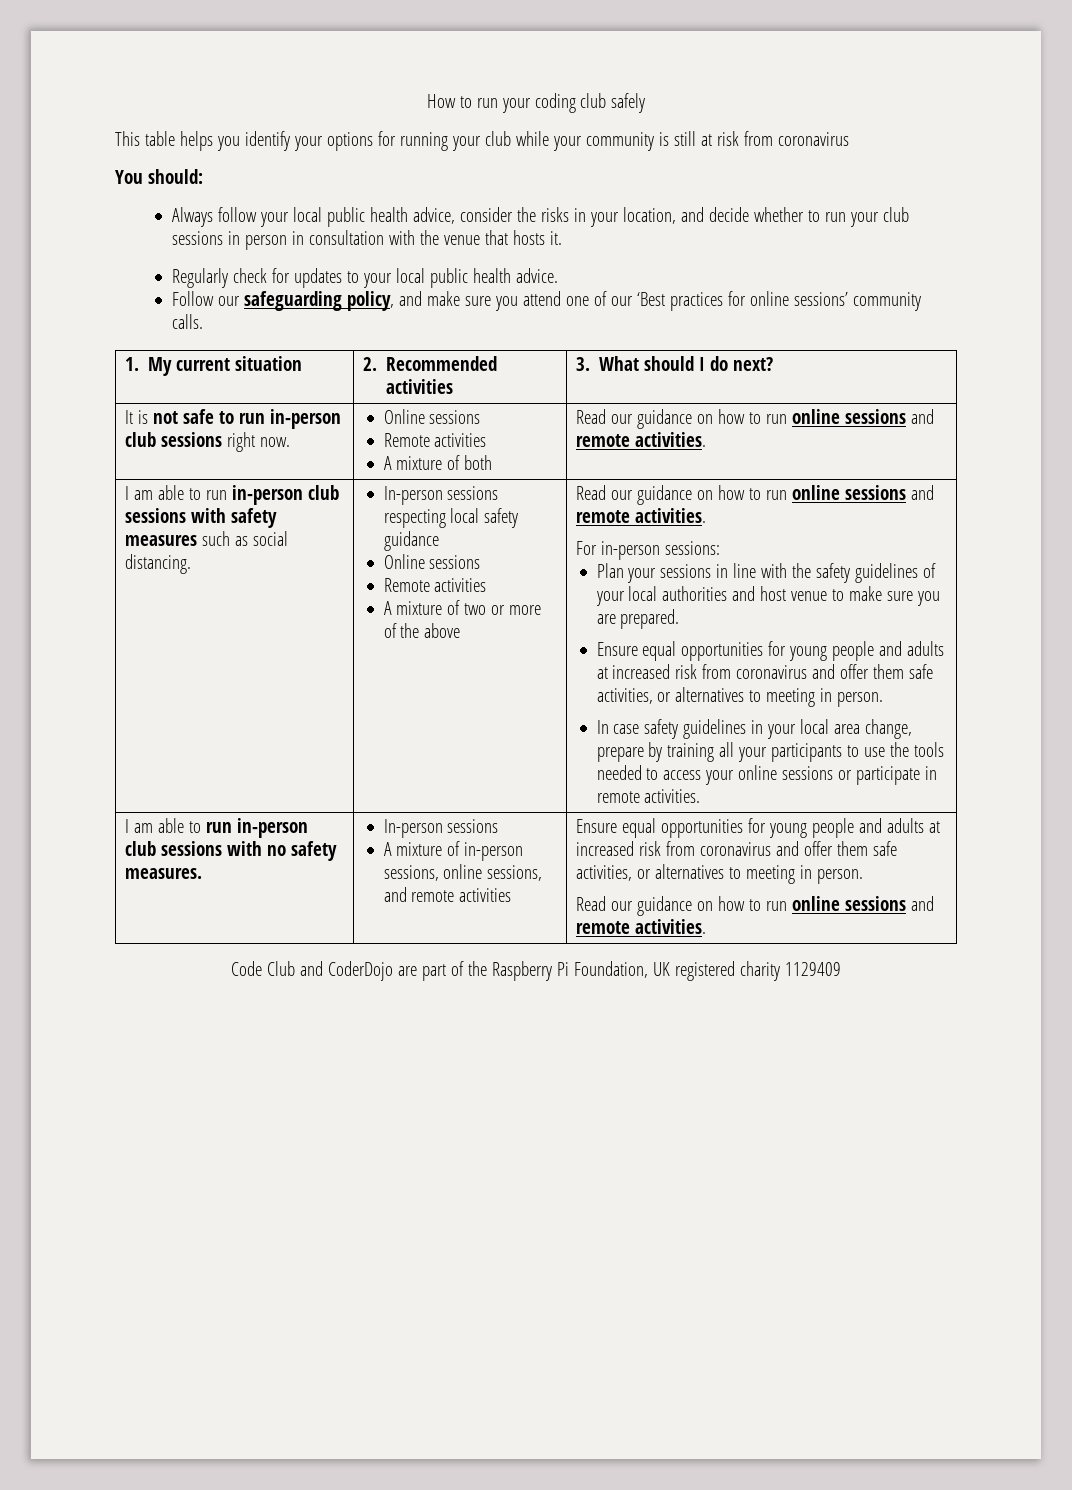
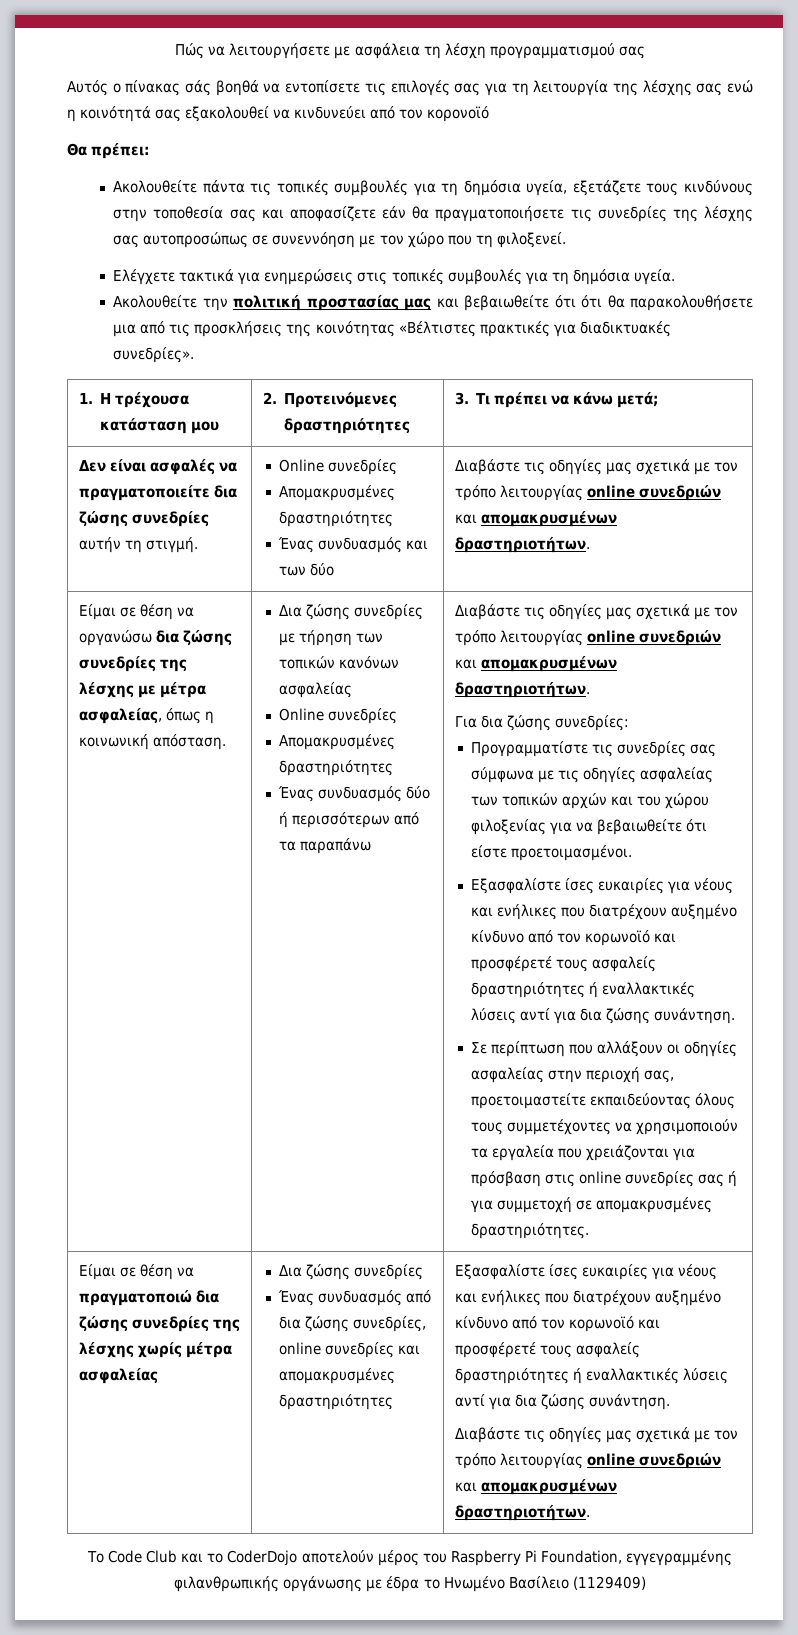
[426,93,646,113] [115,131,849,151] [115,169,203,184] [172,207,910,227] [172,230,563,250] [172,268,559,288] [172,291,922,311] [172,314,204,329] [125,356,303,376] How to run your coding club safely // This table helps you identify your options for running your club while your community is still at risk from coronavirus // You should: // Always follow your local public health advice, consider the risks in your location, and decide whether to run your club sessions in person in consultation with the venue that hosts it. // Regularly check for updates to your local public health advice. // Follow our safeguarding policy, and make sure you attend one of our ‘Best practices for online sessions’ community calls. // 1. My current situation -> [175,43,645,59] [67,80,753,96] [67,106,490,122] [67,143,150,159] [113,180,754,196] [113,206,754,222] [113,232,566,248] [113,269,675,285] [113,295,754,311] [113,321,671,337] [113,347,195,363] [78,392,190,408] [100,418,220,434] Πώς να λειτουργήσετε με ασφάλεια τη λέσχη προγραμματισμού σας // Αυτός ο πίνακας σάς βοηθά να εντοπίσετε τις επιλογές σας για τη λειτουργία της λέσχης σας ενώ η κοινότητά σας εξακολουθεί να κινδυνεύει από τον κορονοϊό // Θα πρέπει: // Ακολουθείτε πάντα τις τοπικές συμβουλές για τη δημόσια υγεία, εξετάζετε τους κινδύνους στην τοποθεσία σας και αποφασίζετε εάν θα πραγματοποιήσετε τις συνεδρίες της λέσχης σας αυτοπροσώπως σε συνεννόηση με τον χώρο που τη φιλοξενεί. // Ελέγχετε τακτικά για ενημερώσεις στις τοπικές συμβουλές για τη δημόσια υγεία. // Ακολουθείτε την πολιτική προστασίας μας και βεβαιωθείτε ότι ότι θα παρακολουθήσετε μια από τις προσκλήσεις της κοινότητας «Βέλτιστες πρακτικές για διαδικτυακές συνεδρίες». // 1. Η τρέχουσα κατάσταση μου
[386,356,498,371] [386,379,454,394] Recommended activities -> [284,392,398,408] [284,418,411,434] Προτεινόμενες δραστηριότητες
[599,356,774,371] [125,409,342,429] [125,432,291,452] [383,409,481,424] [383,433,487,447] [383,455,493,470] [576,409,935,429] [576,432,707,447] [125,485,340,505] [125,508,278,528] [125,531,289,546] [125,554,192,574] [383,486,499,505] [383,508,519,528] [383,531,439,551] [383,554,481,569] [383,578,487,592] [383,600,542,615] [383,623,461,638] [576,485,935,505] [576,508,707,523] [576,541,721,560] [596,563,937,583] [595,586,941,606] [596,609,680,629] [596,641,945,661] [596,664,934,679] [596,687,884,707] [596,719,913,739] [596,742,945,762] [596,765,938,785] [596,789,701,803] [125,818,309,838] [125,841,338,861] [125,868,203,879] [383,819,499,838] [383,841,524,861] [383,864,543,881] [383,887,512,902] [576,818,941,838] [576,841,898,856] [576,864,864,884] [576,896,935,916] [576,919,707,934] [231,961,841,981] What should I do next? // It is not safe to run in-person club sessions right now. | Online sessions // Remote activities // A mixture of both | Read our guidance on how to run online sessions and remote activities. // I am able to run in-person club sessions with safety measures such as social distancing. | In-person sessions respecting local safety guidance // Online sessions // Remote activities // A mixture of two or more of the above | Read our guidance on how to run online sessions and remote activities. // For in-person sessions: // Plan your sessions in line with the safety guidelines of your local authorities and host venue to make sure you are prepared. // Ensure equal opportunities for young people and adults at increased risk from coronavirus and offer them safe activities, or alternatives to meeting in person. // In case safety guidelines in your local area change, prepare by training all your participants to use the tools needed to access your online sessions or participate in remote activities. // I am able to run in-person club sessions with no safety measures. | In-person sessions // A mixture of in-person sessions, online sessions, and remote activities | Ensure equal opportunities for young people and adults at increased risk from coronavirus and offer them safe activities, or alternatives to meeting in person. // Read our guidance on how to run online sessions and remote activities. // Code Club and CoderDojo are part of the Raspberry Pi Foundation, UK registered charity 1129409 -> [476,392,659,408] [78,459,237,475] [78,485,237,501] [78,511,209,527] [78,537,198,553] [279,459,398,475] [279,485,396,501] [279,511,394,527] [278,537,429,553] [279,563,335,576] [454,459,739,475] [454,485,721,501] [454,511,617,527] [454,537,590,553] [78,604,194,620] [78,630,232,646] [78,656,187,672] [78,682,206,698] [78,708,214,724] [78,734,226,750] [279,604,424,620] [279,630,384,646] [279,656,400,669] [279,682,353,698] [279,708,398,724] [279,734,396,750] [279,760,394,776] [278,786,431,802] [279,812,420,828] [279,838,372,854] [454,604,739,620] [454,630,721,646] [454,656,617,672] [454,682,590,698] [454,715,629,731] [471,741,717,757] [471,767,714,783] [471,793,710,809] [471,819,708,835] [471,845,633,861] [471,878,734,894] [471,904,738,920] [471,930,677,946] [471,956,657,972] [471,982,696,998] [471,1008,736,1024] [471,1041,738,1057] [471,1067,675,1083] [471,1093,736,1109] [471,1119,739,1135] [471,1145,696,1161] [471,1171,738,1187] [471,1197,713,1213] [471,1223,590,1239] [78,1264,194,1280] [78,1290,219,1306] [78,1316,240,1332] [78,1342,232,1358] [78,1368,158,1384] [279,1264,424,1280] [278,1290,432,1306] [279,1316,427,1332] [279,1342,421,1358] [279,1368,396,1384] [279,1394,394,1410] [454,1264,717,1280] [454,1290,721,1306] [454,1316,660,1332] [454,1342,640,1358] [454,1368,728,1384] [454,1394,670,1410] [454,1427,739,1443] [454,1453,721,1469] [454,1479,617,1495] [454,1505,590,1521] [87,1550,732,1566] [174,1576,646,1592] Τι πρέπει να κάνω μετά; // Δεν είναι ασφαλές να πραγματοποιείτε δια ζώσης συνεδρίες αυτήν τη στιγμή. | Online συνεδρίες // Απομακρυσμένες δραστηριότητες // Ένας συνδυασμός και των δύο | Διαβάστε τις οδηγίες μας σχετικά με τον τρόπο λειτουργίας online συνεδριών και απομακρυσμένων δραστηριοτήτων. // Είμαι σε θέση να οργανώσω δια ζώσης συνεδρίες της λέσχης με μέτρα ασφαλείας, όπως η κοινωνική απόσταση. | Δια ζώσης συνεδρίες με τήρηση των τοπικών κανόνων ασφαλείας // Online συνεδρίες // Απομακρυσμένες δραστηριότητες // Ένας συνδυασμός δύο ή περισσότερων από τα παραπάνω | Διαβάστε τις οδηγίες μας σχετικά με τον τρόπο λειτουργίας online συνεδριών και απομακρυσμένων δραστηριοτήτων. // Για δια ζώσης συνεδρίες: // Προγραμματίστε τις συνεδρίες σας σύμφωνα με τις οδηγίες ασφαλείας των τοπικών αρχών και του χώρου φιλοξενίας για να βεβαιωθείτε ότι είστε προετοιμασμένοι. // Εξασφαλίστε ίσες ευκαιρίες για νέους και ενήλικες που διατρέχουν αυξημένο κίνδυνο από τον κορωνοϊό και προσφέρετέ τους ασφαλείς δραστηριότητες ή εναλλακτικές λύσεις αντί για δια ζώσης συνάντηση. // Σε περίπτωση που αλλάξουν οι οδηγίες ασφαλείας στην περιοχή σας, προετοιμαστείτε εκπαιδεύοντας όλους τους συμμετέχοντες να χρησιμοποιούν τα εργαλεία που χρειάζονται για πρόσβαση στις online συνεδρίες σας ή για συμμετοχή σε απομακρυσμένες δραστηριότητες. // Είμαι σε θέση να πραγματοποιώ δια ζώσης συνεδρίες της λέσχης χωρίς μέτρα ασφαλείας | Δια ζώσης συνεδρίες // Ένας συνδυασμός από δια ζώσης συνεδρίες, online συνεδρίες και απομακρυσμένες δραστηριότητες | Εξασφαλίστε ίσες ευκαιρίες για νέους και ενήλικες που διατρέχουν αυξημένο κίνδυνο από τον κορωνοϊό και προσφέρετέ τους ασφαλείς δραστηριότητες ή εναλλακτικές λύσεις αντί για δια ζώσης συνάντηση. // Διαβάστε τις οδηγίες μας σχετικά με τον τρόπο λειτουργίας online συνεδριών και απομακρυσμένων δραστηριοτήτων. // Το Code Club και το CoderDojo αποτελούν μέρος του Raspberry Pi Foundation, εγγεγραμμένης φιλανθρωπικής οργάνωσης με έδρα το Ηνωμένο Βασίλειο (1129409)

